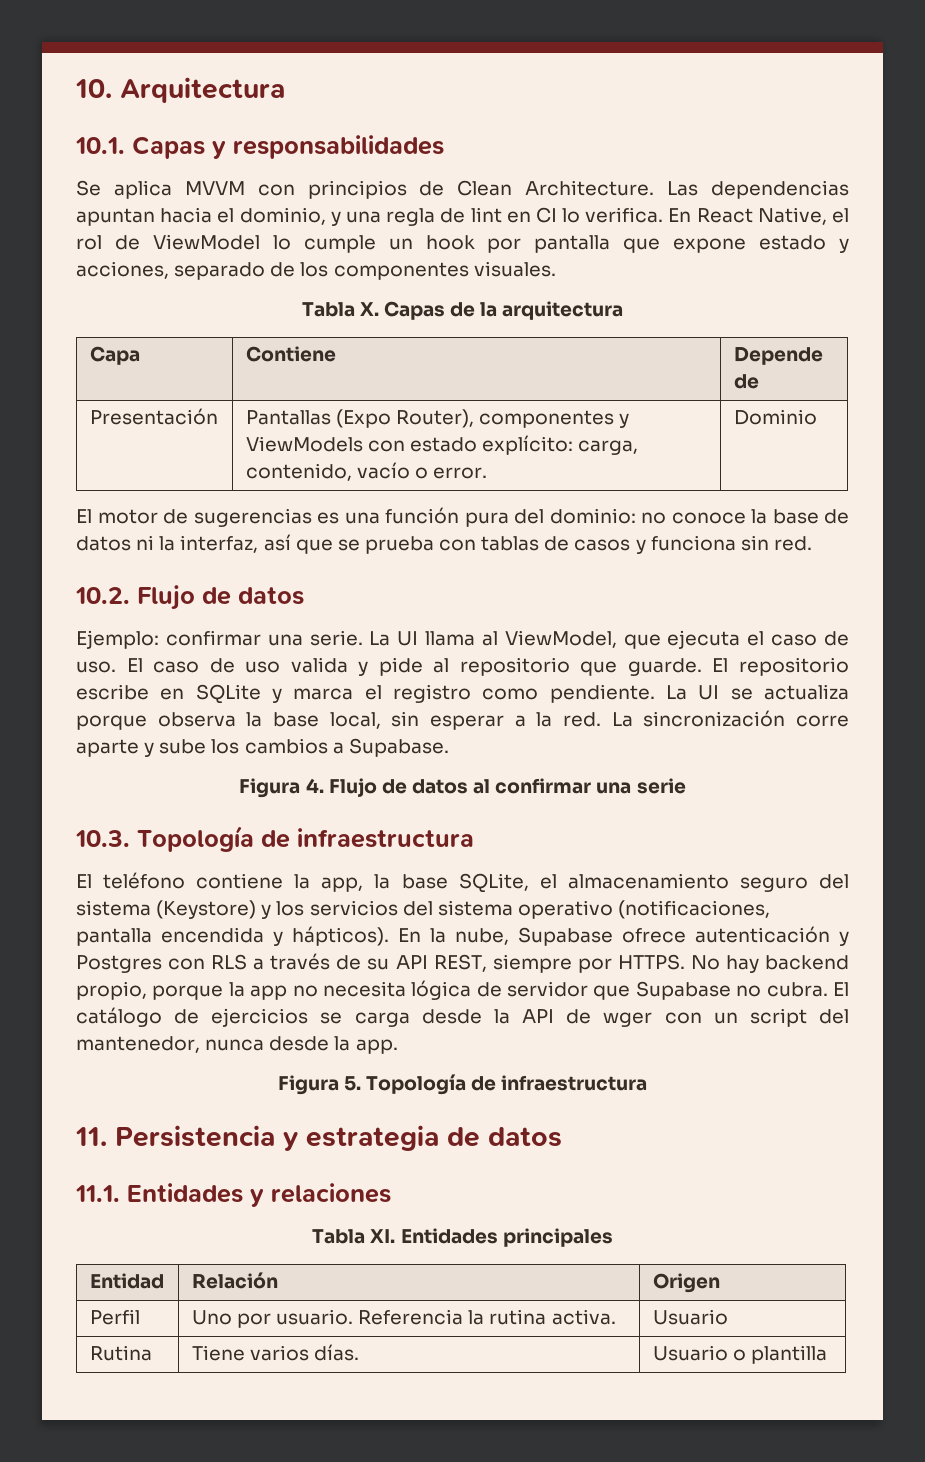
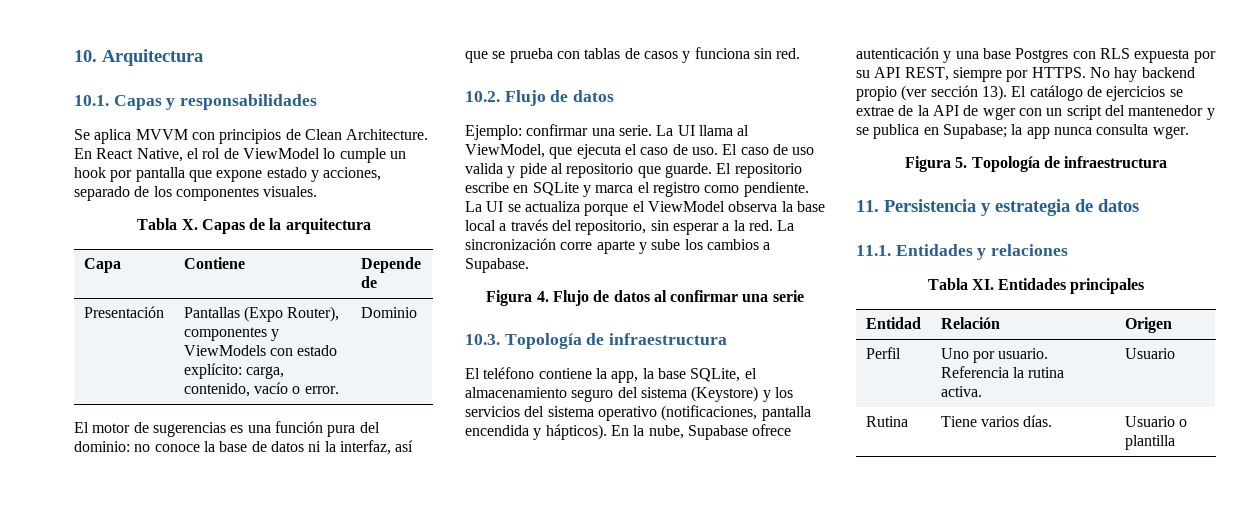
[667,180,850,199] [76,207,664,226] Las dependencias apuntan hacia el dominio, y una regla de lint en CI lo verifica. -> (429, 134) none
(147, 722) none -> [632,201,725,212] el ViewModel
[329,712,381,729] local, -> [465,219,647,235] local a través del repositorio,
(849, 938) none -> [955,48,1011,59] una base
[253,953,362,970] a través de -> [1134,49,1216,63] expuesta por
[76,980,828,1000] propio, porque la app no necesita lógica de servidor que Supabase no cubra. -> [856,85,1007,101] propio (ver sección 13).
[354,1009,482,1027] carga desde -> [856,105,914,116] extrae de
[76,1036,398,1054] mantenedor, nunca desde la app. -> [1128,105,1215,120] [856,124,1189,139] mantenedor y se publica en Supabase; la app nunca consulta wger.

